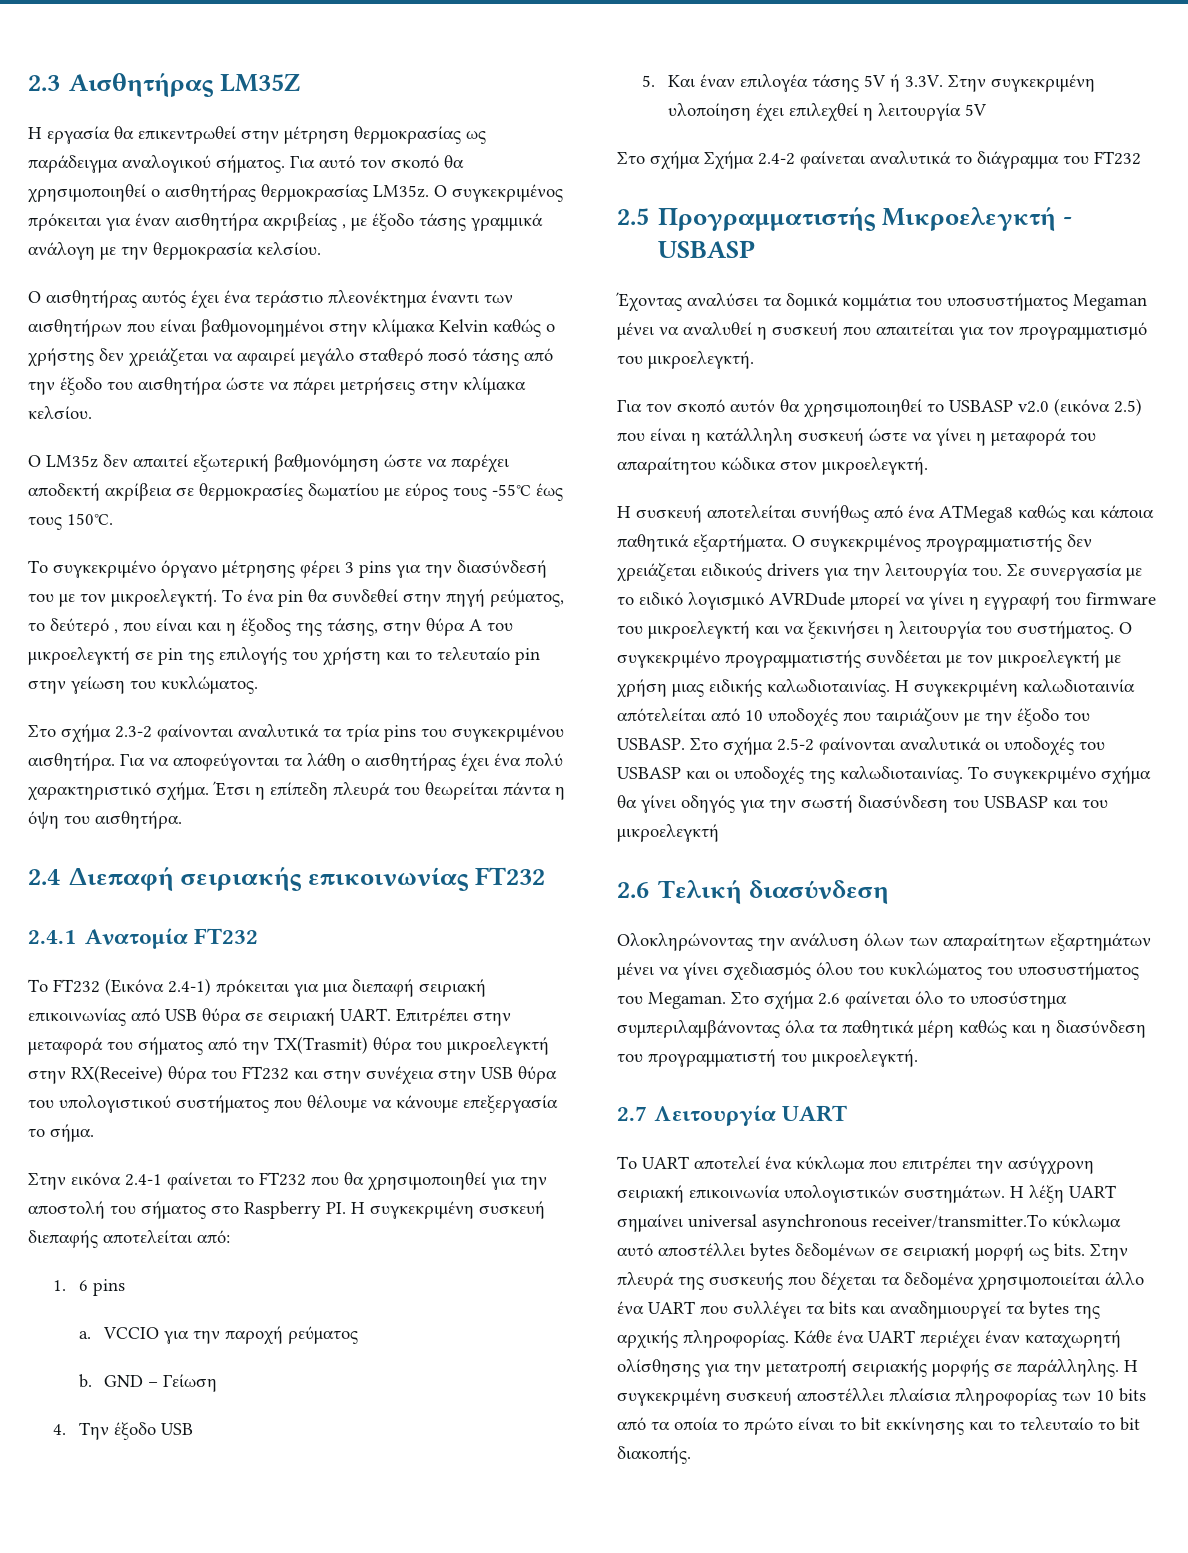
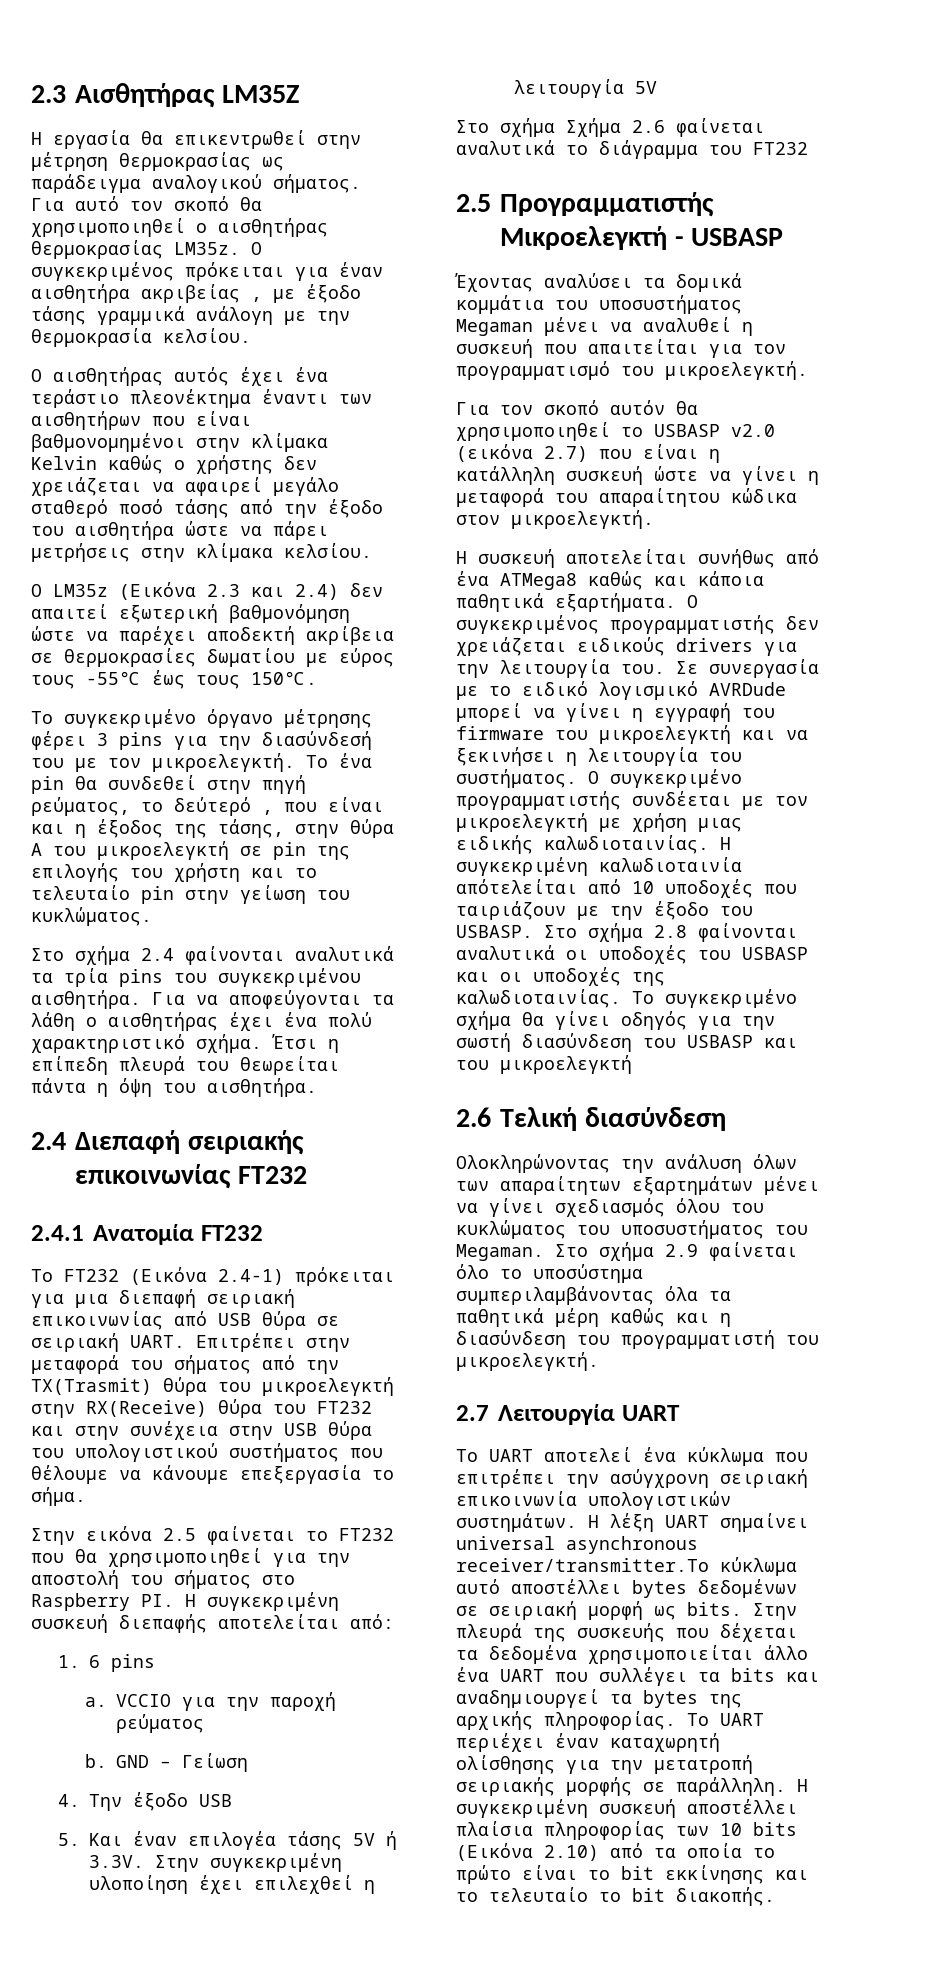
(98, 461) none -> [119,582,339,600] (Εικόνα 2.3 και 2.4)
[115,726,152,738] 2.3-2 -> [141,948,174,961] 2.4
[125,1174,162,1186] 2.4-1 -> [163,1528,196,1541] 2.5
[758,153,795,165] 2.4-2 -> [632,120,665,133] 2.6
[1114,398,1142,416] 2.5) -> [544,446,588,462] 2.7)
[777,738,814,751] 2.5-2 -> [654,925,687,938] 2.8
[818,993,840,1005] 2.6 -> [665,1244,698,1257] 2.9
[794,1330,864,1344] Κάθε ένα -> [687,1713,709,1726] Το
[1017,1359,1119,1377] παράλληλης. -> [676,1777,786,1796] παράλληλη.
(1146, 1395) none -> [456,1843,599,1861] (Εικόνα 2.10)

